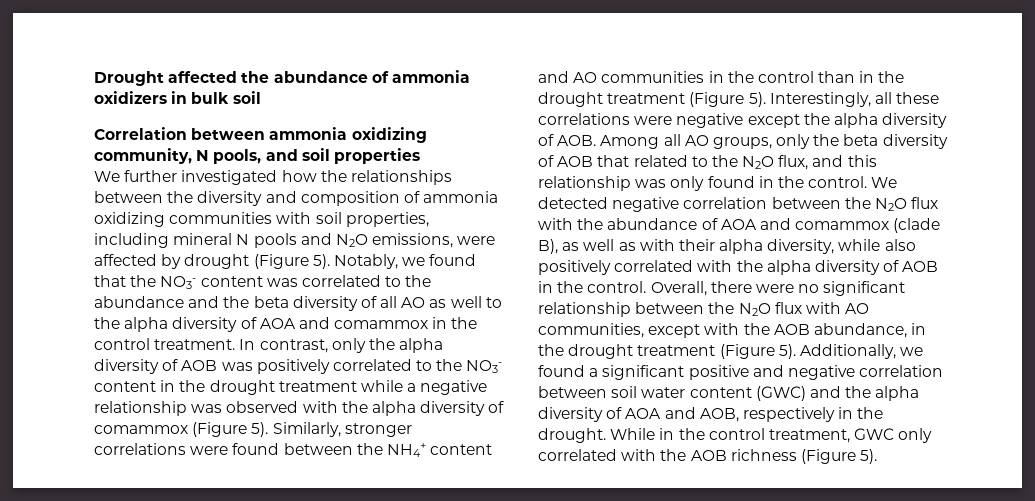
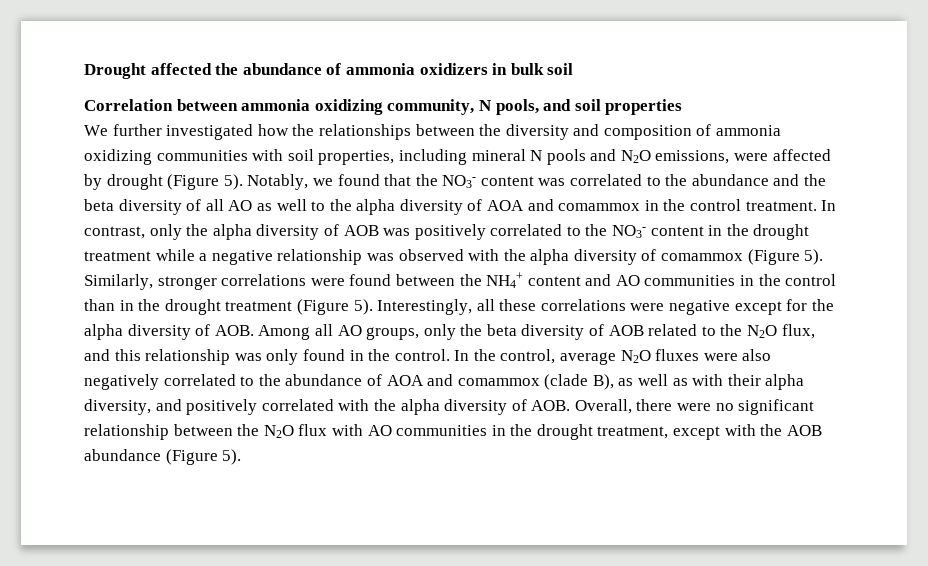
(800, 121) none -> [786,299,808,311] for
[597,155,630,167] that -> (644, 330) none
[871,177,898,188] [538,197,939,212] [538,218,573,230] We detected negative correlation between the N2O flux with -> [454,349,772,365] [84,374,255,390] In the control, average N2O fluxes were also negatively correlated to
[838,239,916,251] while also -> [155,399,182,411] and
[902,261,939,272] [538,281,647,293] AOB in the control. -> [531,400,571,411] AOB.
[538,323,927,338] [538,344,924,359] [538,365,944,380] [538,386,920,401] [538,407,884,422] [538,428,933,443] [538,449,797,461] communities, except with the AOB abundance, in the drought treatment (Figure 5). Additionally, we found a significant positive and negative correlation between soil water content (GWC) and the alpha diversity of AOA and AOB, respectively in the drought. While in the control treatment, GWC only correlated with the AOB richness -> [396,424,822,440] [84,449,161,461] communities in the drought treatment, except with the AOB abundance

